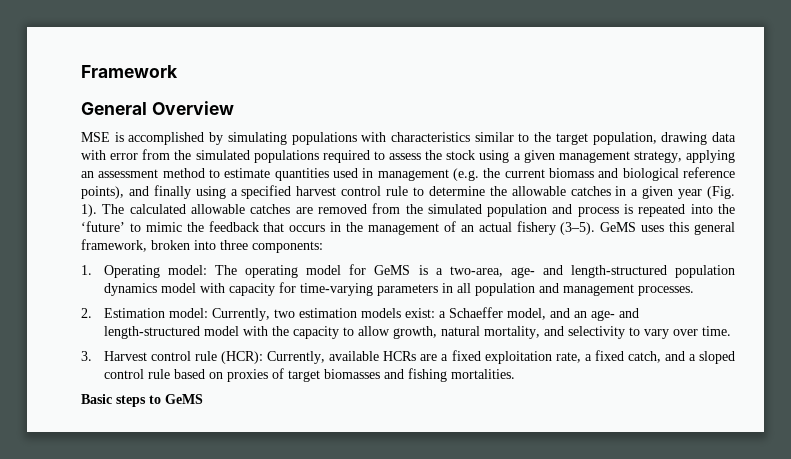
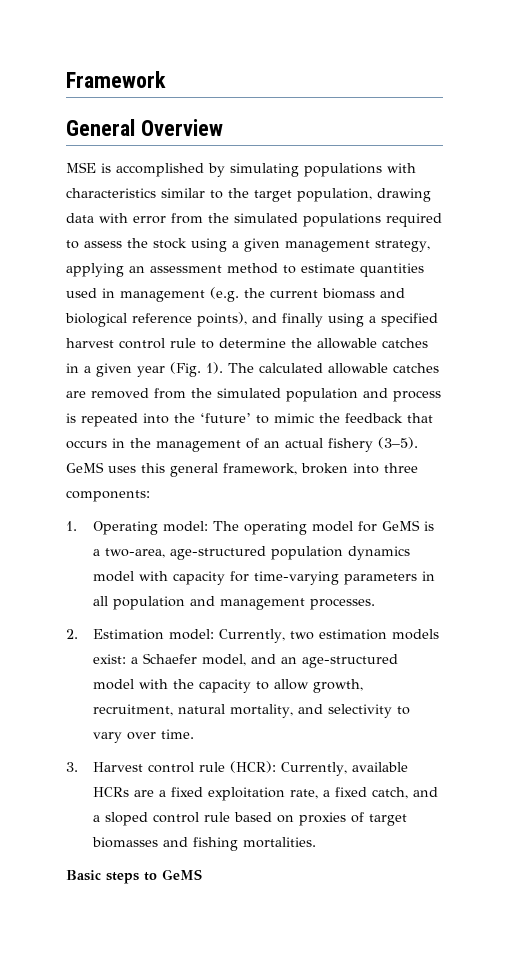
[510,265,667,278] age- and length-structured -> [170,546,267,560] age-structured
[448,307,503,318] Schaeffer -> [143,653,198,664] Schaefer
[590,308,639,321] [103,326,200,339] age- and length-structured -> [302,654,399,668] age-structured
(437, 332) none -> [93,704,174,716] recruitment,

